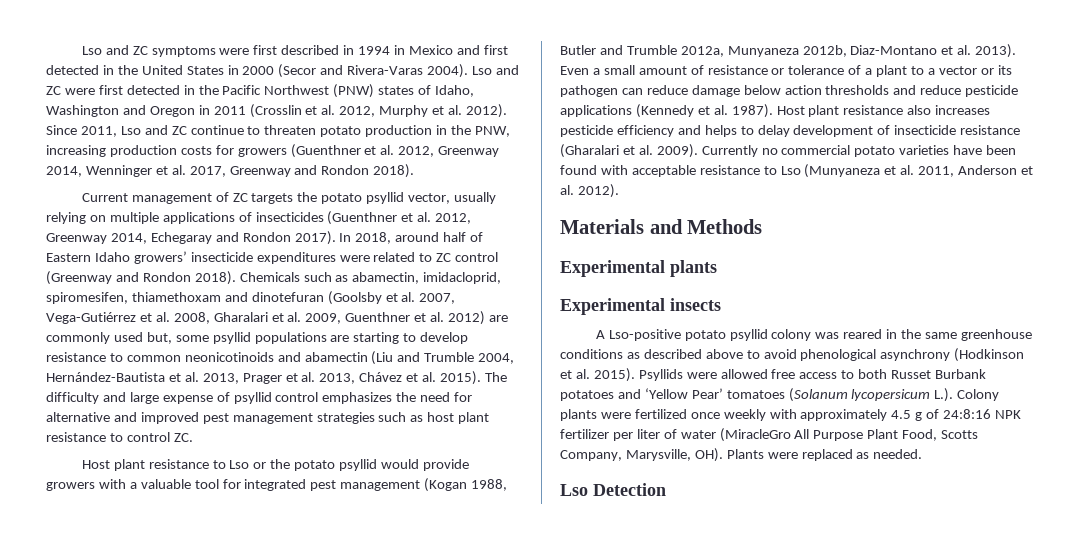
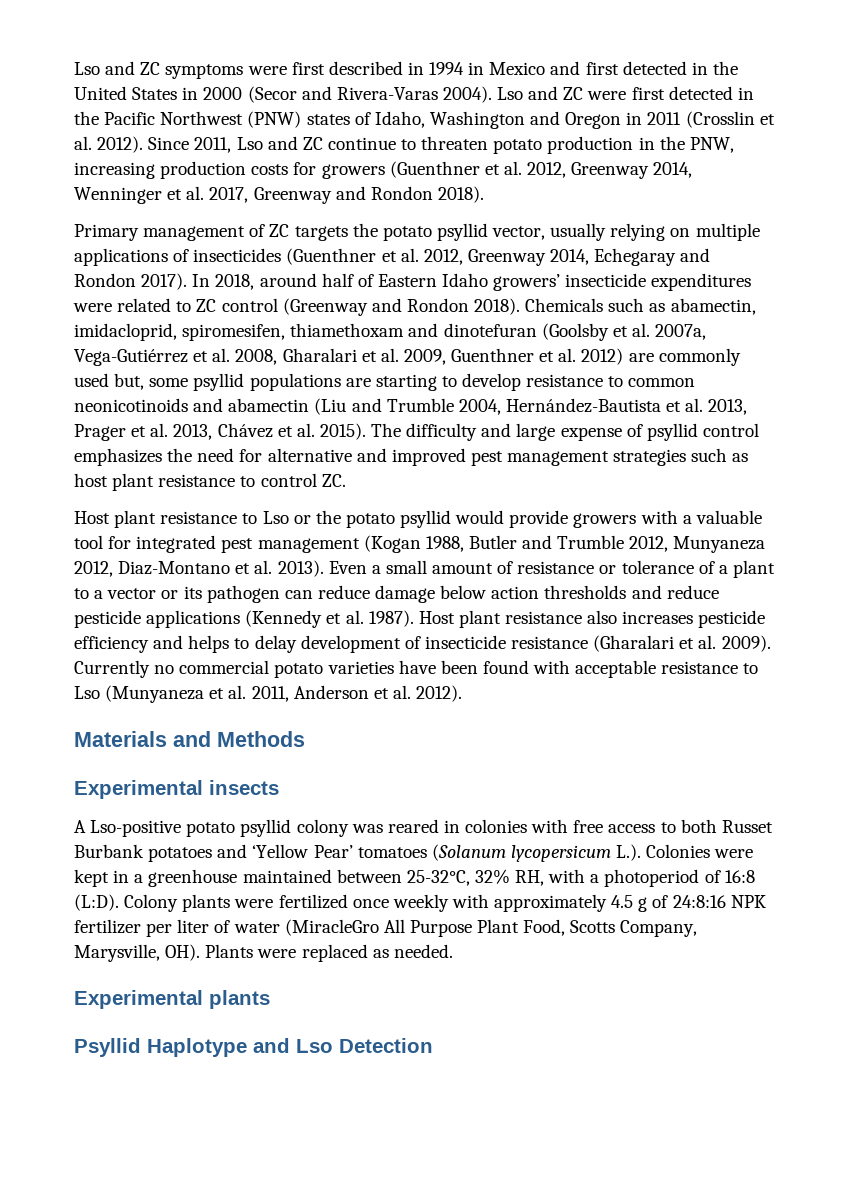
[339,105,463,117] 2012, Murphy et al. -> (92, 143) none
[81,193,128,202] Current -> [74,224,139,241] Primary
[419,293,456,304] 2007, -> [655,324,707,340] 2007a,
[680,45,847,57] 2012a, Munyaneza 2012b, -> [629,536,766,553] [74,561,113,577] 2012, Munyaneza 2012,
[560,260,717,277] // Experimental plants -> (305, 739) none
[901,329,1032,341] [560,348,1025,362] [560,368,768,382] the same greenhouse conditions as described above to avoid phenological asynchrony (Hodkinson et al. 2015). Psyllids were allowed -> [465,819,569,833] colonies with
(954, 395) none -> [646,844,754,858] [74,869,755,887] [74,894,119,911] Colonies were kept in a greenhouse maintained between 25-32°C, 32% RH, with a photoperiod of 16:8 (L:D).
(923, 454) none -> [74,990,270,1009] [74,1038,290,1057] Experimental plants // Psyllid Haplotype and

